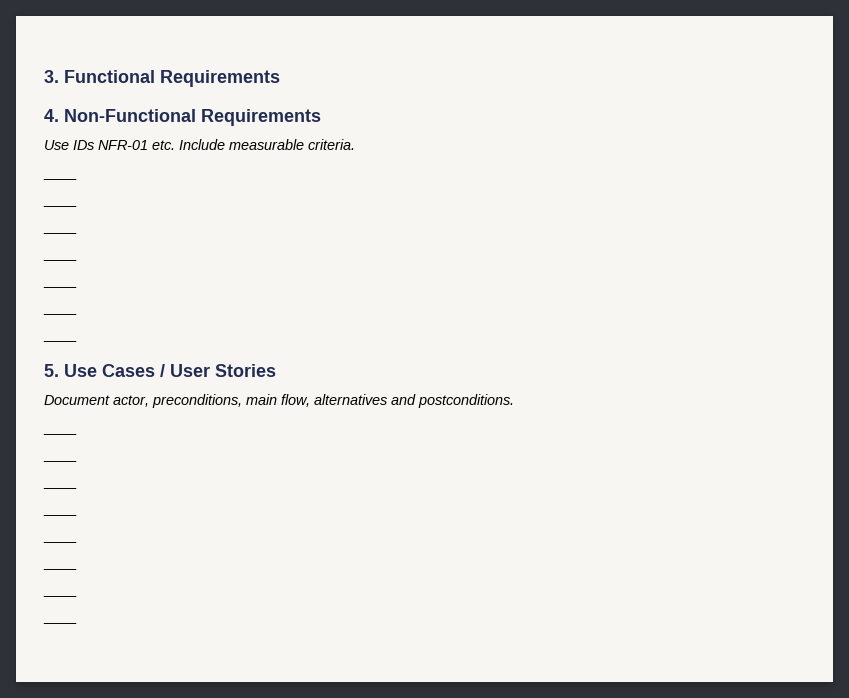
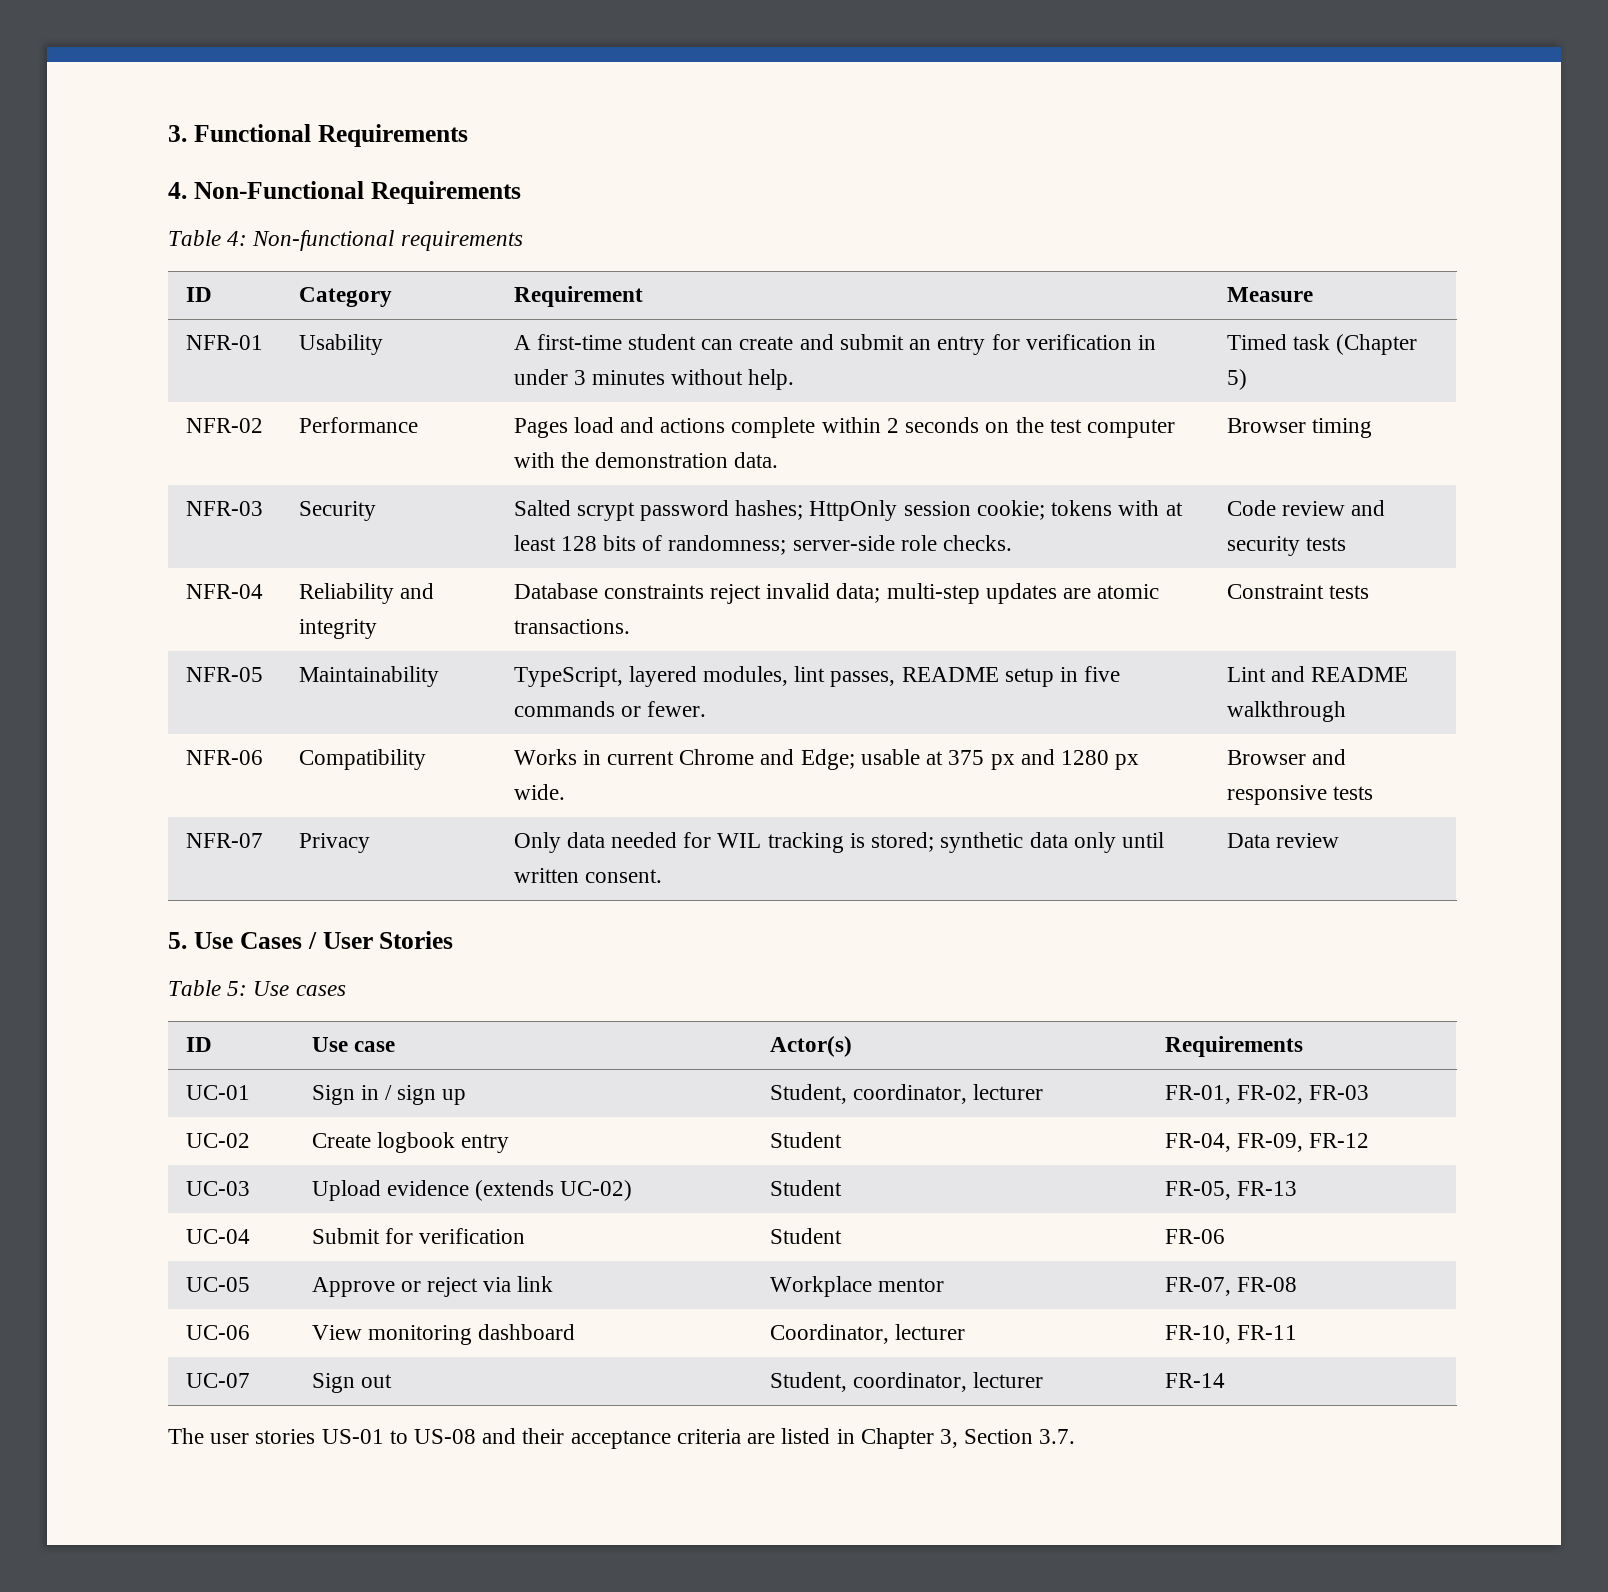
[44,139,355,150] [43,177,77,180] [43,204,77,207] [43,231,77,234] [43,258,77,261] [43,285,77,288] [43,312,77,315] [43,339,77,342] Use IDs NFR-01 etc. Include measurable criteria. // ____ // ____ // ____ // ____ // ____ // ____ // ____ -> [168,230,523,251] [185,287,212,302] [298,287,392,307] [513,286,643,307] [1226,287,1313,302] [185,335,263,350] [298,334,383,355] [513,334,1156,355] [513,369,795,390] [1226,334,1418,355] [1226,369,1247,390] [185,418,263,433] [298,417,418,433] [513,417,1175,438] [513,452,779,468] [1226,418,1372,438] [185,501,263,516] [298,501,376,521] [513,500,1183,521] [513,535,1013,555] [1226,500,1386,516] [1226,536,1346,556] [185,584,263,599] [298,583,434,604] [298,619,377,639] [513,583,1160,604] [513,619,630,634] [1226,584,1369,599] [185,667,263,682] [298,666,439,687] [513,666,1121,687] [513,701,707,717] [1226,666,1409,682] [1226,701,1346,722] [185,750,263,765] [298,749,426,770] [513,749,1140,770] [513,784,565,800] [1226,749,1346,765] [1226,785,1373,805] [185,833,263,848] [298,833,370,853] [513,832,1164,853] [513,868,662,883] [1226,833,1339,848] Table 4: Non-functional requirements // ID | Category | Requirement | Measure // NFR-01 | Usability | A first-time student can create and submit an entry for verification in under 3 minutes without help. | Timed task (Chapter 5) // NFR-02 | Performance | Pages load and actions complete within 2 seconds on the test computer with the demonstration data. | Browser timing // NFR-03 | Security | Salted scrypt password hashes; HttpOnly session cookie; tokens with at least 128 bits of randomness; server-side role checks. | Code review and security tests // NFR-04 | Reliability and integrity | Database constraints reject invalid data; multi-step updates are atomic transactions. | Constraint tests // NFR-05 | Maintainability | TypeScript, layered modules, lint passes, README setup in five commands or fewer. | Lint and README walkthrough // NFR-06 | Compatibility | Works in current Chrome and Edge; usable at 375 px and 1280 px wide. | Browser and responsive tests // NFR-07 | Privacy | Only data needed for WIL tracking is stored; synthetic data only until written consent. | Data review
[44,394,514,408] [43,432,77,435] [43,459,77,462] [43,486,77,489] [43,513,77,516] [43,540,77,543] [43,567,77,570] [43,594,77,597] [43,621,77,624] Document actor, preconditions, main flow, alternatives and postconditions. // ____ // ____ // ____ // ____ // ____ // ____ // ____ // ____ -> [168,980,346,996] [185,1037,212,1052] [311,1037,395,1052] [769,1036,852,1057] [1164,1036,1303,1057] [185,1085,250,1100] [311,1085,467,1105] [769,1084,1044,1104] [1164,1085,1370,1104] [185,1133,250,1148] [311,1132,510,1153] [769,1132,842,1148] [1164,1133,1370,1152] [185,1181,250,1196] [311,1180,633,1201] [769,1180,842,1196] [1164,1181,1297,1200] [185,1229,250,1244] [311,1228,526,1244] [769,1228,842,1244] [1164,1229,1225,1244] [185,1277,250,1292] [311,1276,554,1297] [769,1276,944,1297] [1164,1277,1297,1296] [185,1325,250,1340] [311,1324,576,1345] [769,1324,965,1344] [1164,1325,1297,1344] [185,1373,250,1388] [311,1373,392,1393] [769,1372,1044,1392] [1164,1373,1225,1388] [168,1428,1076,1449] Table 5: Use cases // ID | Use case | Actor(s) | Requirements // UC-01 | Sign in / sign up | Student, coordinator, lecturer | FR-01, FR-02, FR-03 // UC-02 | Create logbook entry | Student | FR-04, FR-09, FR-12 // UC-03 | Upload evidence (extends UC-02) | Student | FR-05, FR-13 // UC-04 | Submit for verification | Student | FR-06 // UC-05 | Approve or reject via link | Workplace mentor | FR-07, FR-08 // UC-06 | View monitoring dashboard | Coordinator, lecturer | FR-10, FR-11 // UC-07 | Sign out | Student, coordinator, lecturer | FR-14 // The user stories US-01 to US-08 and their acceptance criteria are listed in Chapter 3, Section 3.7.

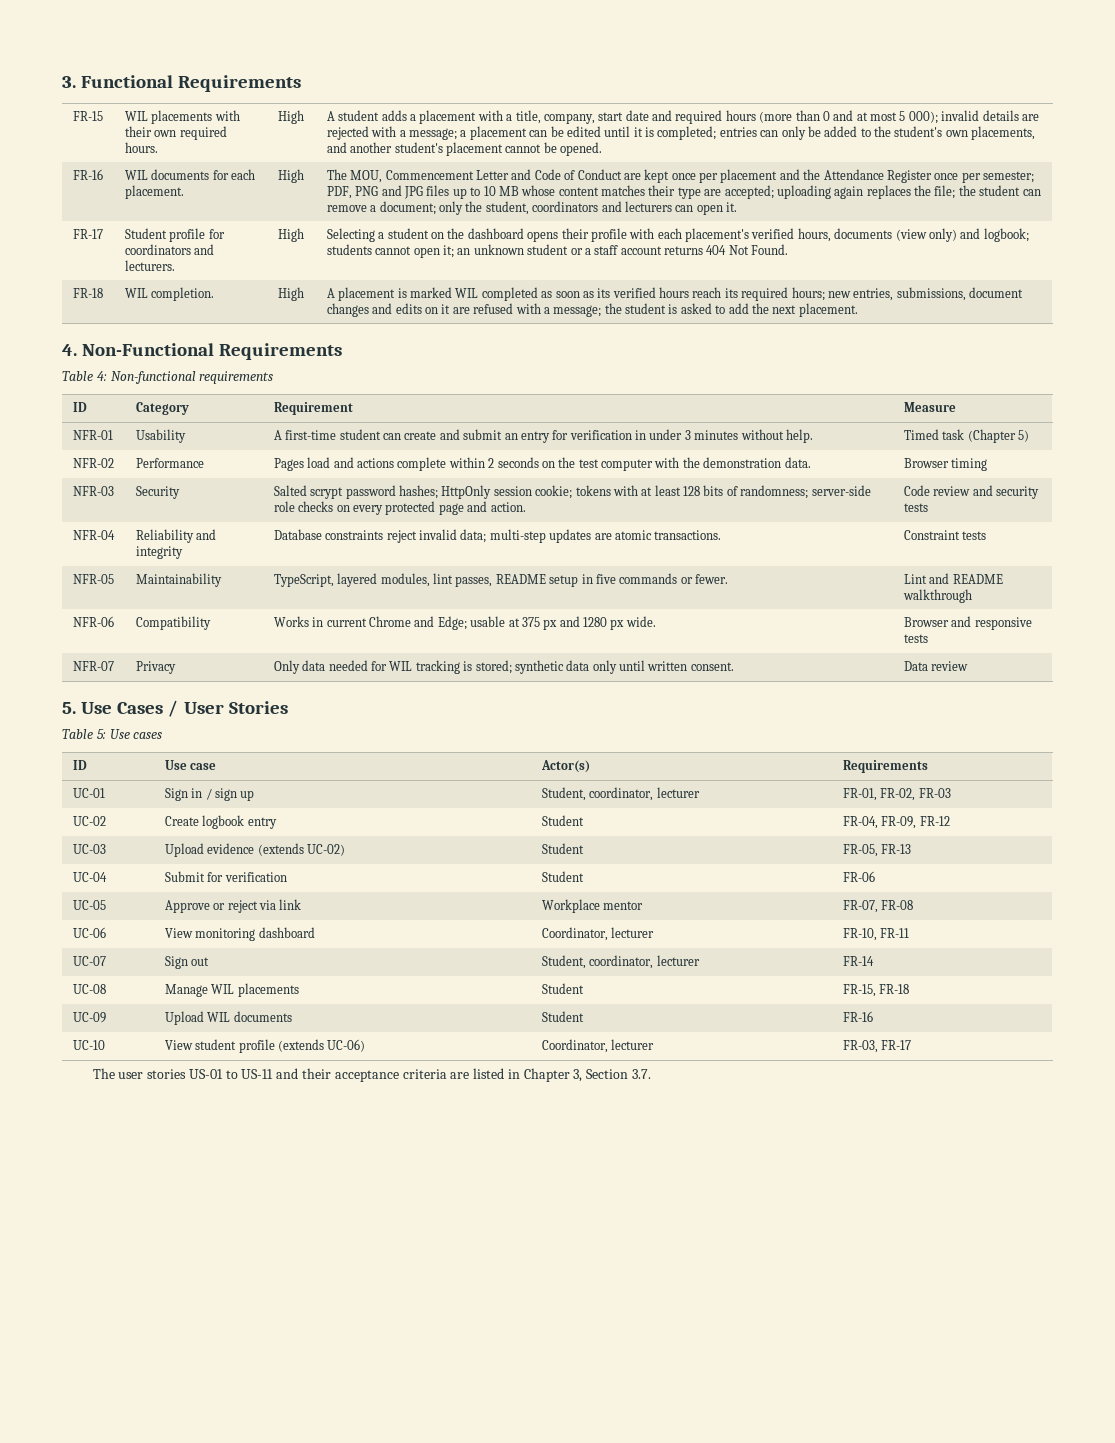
(468, 135) none -> [72,111,103,121] [124,110,240,124] [124,126,227,140] [124,142,158,153] [277,110,304,124] [326,110,1039,124] [326,126,1036,140] [326,142,603,156] [72,169,103,180] [124,169,256,180] [124,185,184,199] [277,169,304,183] [326,169,1035,183] [326,185,1041,199] [326,201,738,215] [72,229,103,239] [124,228,225,242] [124,244,215,255] [124,260,175,271] [277,228,304,242] [326,228,1029,242] [326,244,789,258] [72,288,103,298] [124,287,215,301] [277,287,304,301] [326,287,1024,301] [326,303,858,317] // FR-15 | WIL placements with their own required hours. | High | A student adds a placement with a title, company, start date and required hours (more than 0 and at most 5 000); invalid details are rejected with a message; a placement can be edited until it is completed; entries can only be added to the student's own placements, and another student's placement cannot be opened. // FR-16 | WIL documents for each placement. | High | The MOU, Commencement Letter and Code of Conduct are kept once per placement and the Attendance Register once per semester; PDF, PNG and JPG files up to 10 MB whose content matches their type are accepted; uploading again replaces the file; the student can remove a document; only the student, coordinators and lecturers can open it. // FR-17 | Student profile for coordinators and lecturers. | High | Selecting a student on the dashboard opens their profile with each placement's verified hours, documents (view only) and logbook; students cannot open it; an unknown student or a staff account returns 404 Not Found. // FR-18 | WIL completion. | High | A placement is marked WIL completed as soon as its verified hours reach its required hours; new entries, submissions, document changes and edits on it are refused with a message; the student is asked to add the next placement.
[943,535,1013,551] checks. -> [298,501,526,515] checks on every protected page and action.
(1225, 1380) none -> [72,984,106,994] [164,983,299,997] [541,983,584,994] [842,984,910,997] [72,1012,106,1023] [164,1011,292,1025] [541,1011,584,1022] [842,1011,873,1022] [72,1040,105,1050] [164,1039,366,1053] [541,1039,655,1053] [842,1040,912,1053] // UC-08 | Manage WIL placements | Student | FR-15, FR-18 // UC-09 | Upload WIL documents | Student | FR-16 // UC-10 | View student profile (extends UC-06) | Coordinator, lecturer | FR-03, FR-17
[414,1429,477,1444] US-08 -> [241,1069,274,1079] US-11

